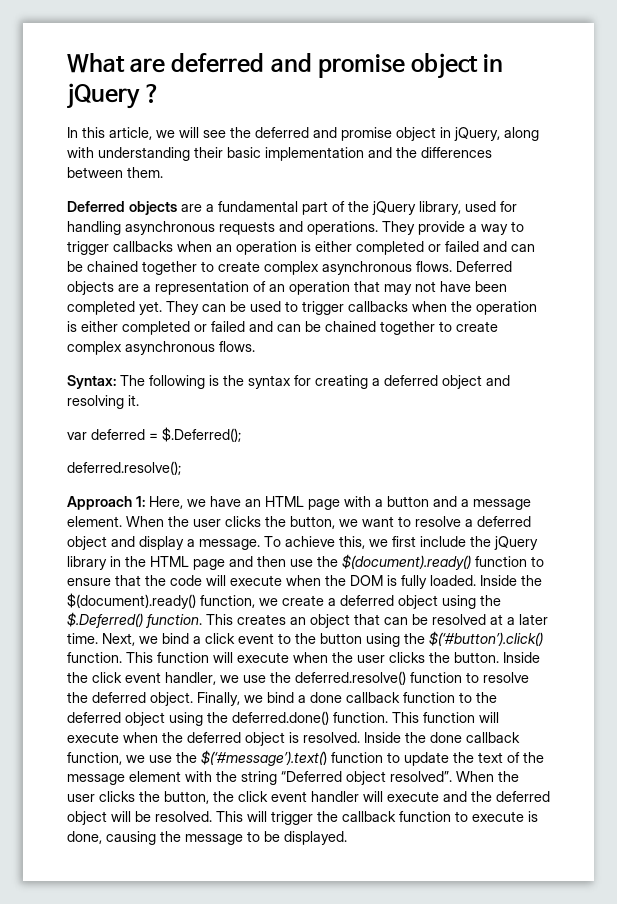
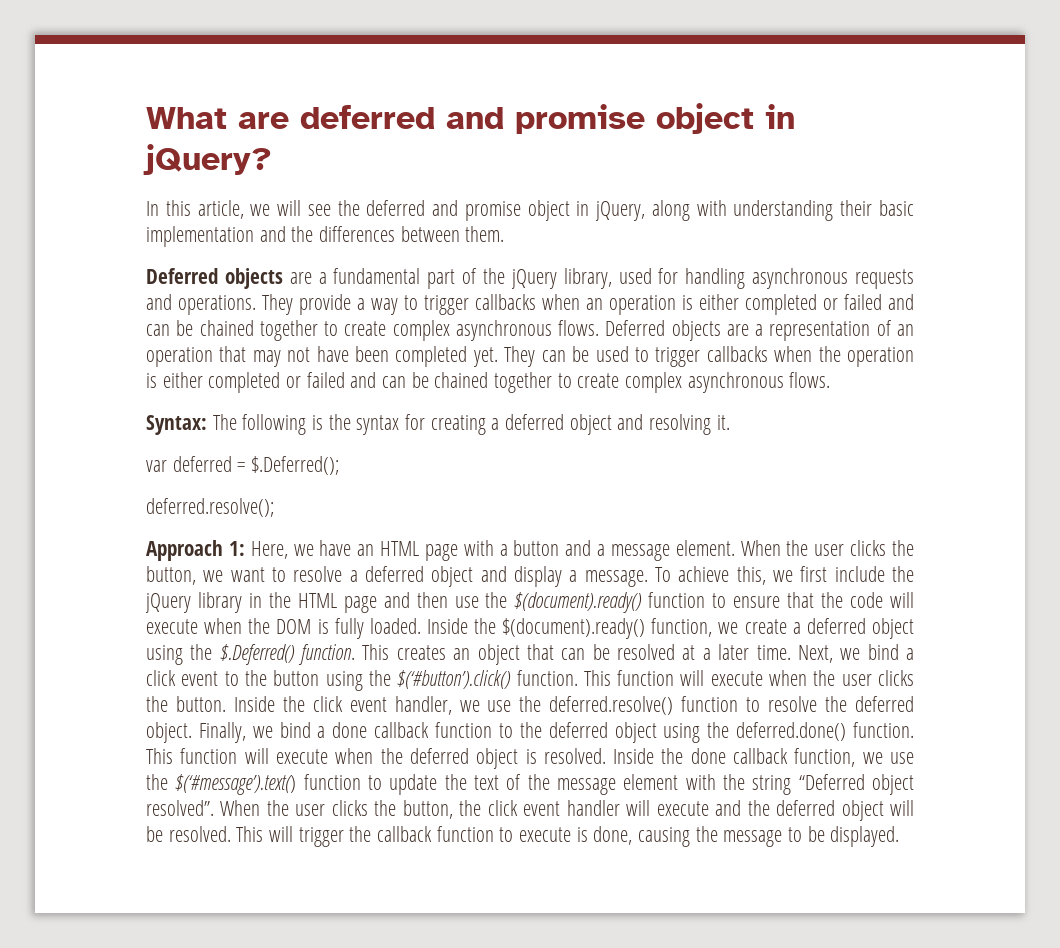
[67,83,161,109] jQuery ? -> [143,144,272,175] jQuery?

